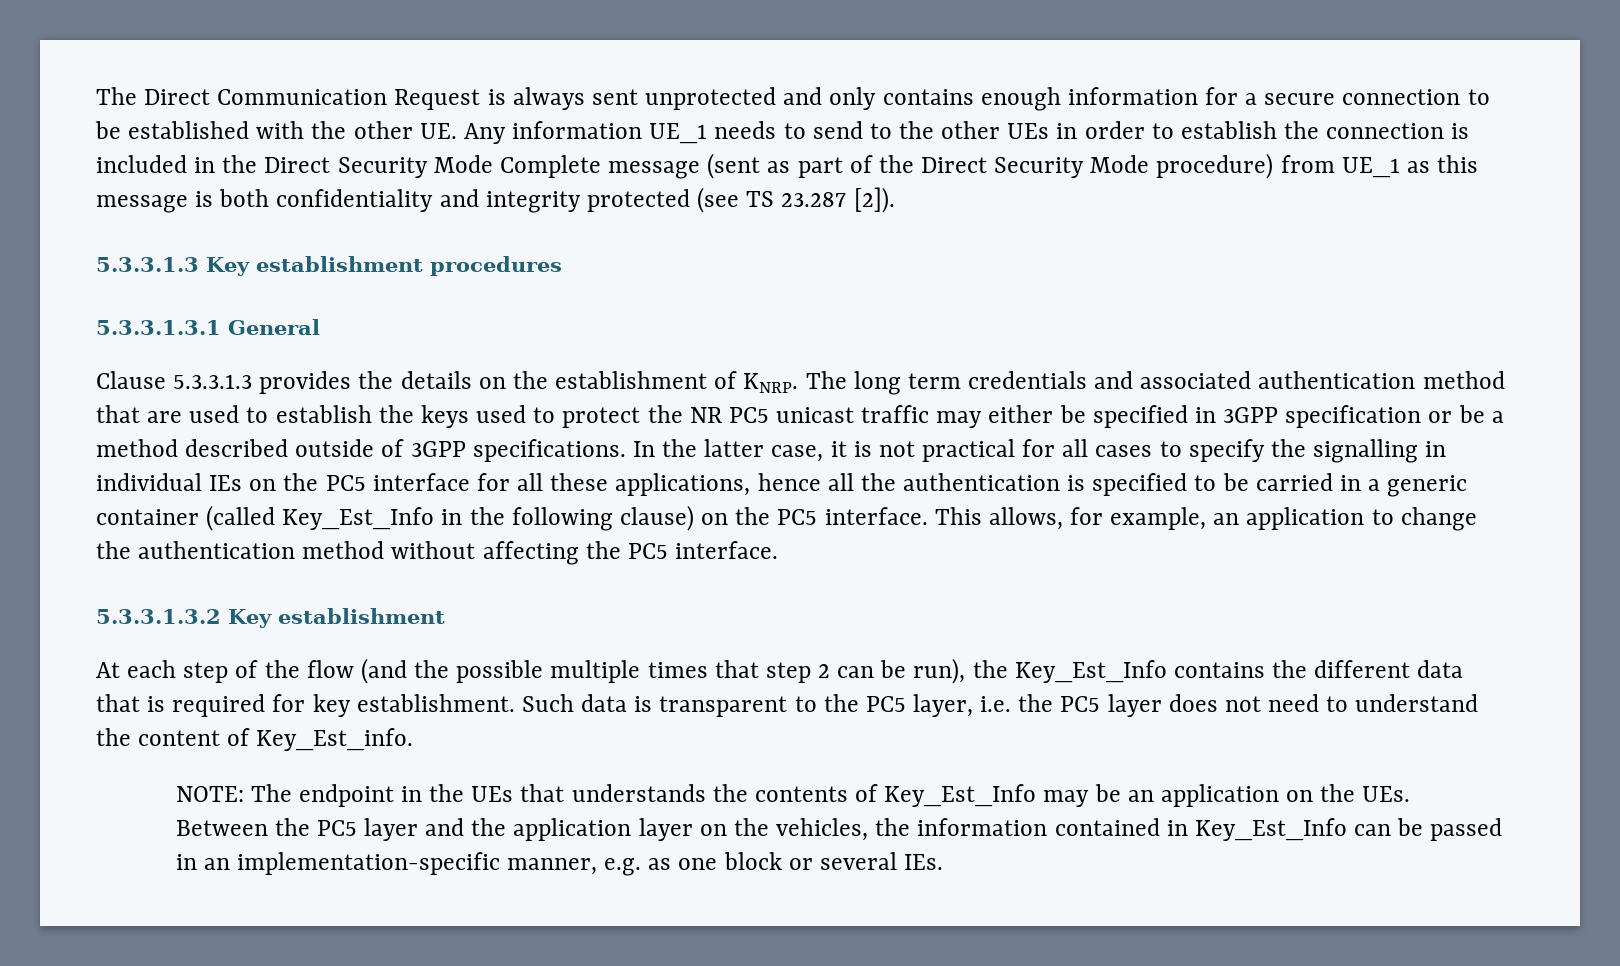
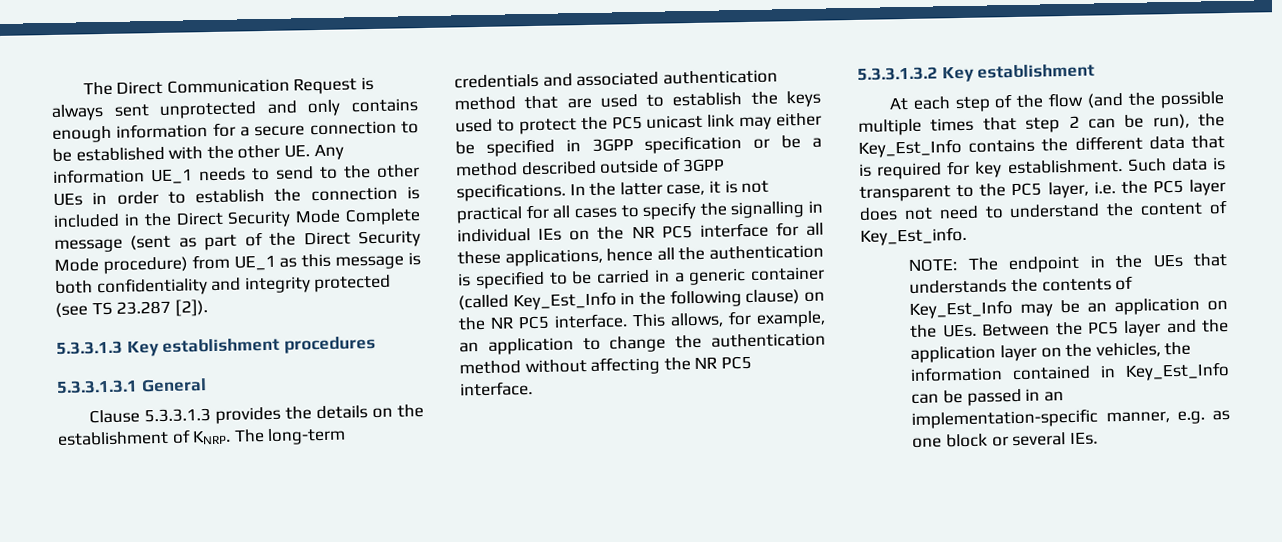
[853,371,961,395] long term -> [267,427,347,445] long-term
[689,407,722,423] NR -> (608, 123) none
[861,405,930,423] traffic -> [707,114,736,127] link
(319, 482) none -> [631,225,655,239] NR
(771, 516) none -> [490,316,514,329] NR
(621, 550) none -> [694,356,718,370] NR

